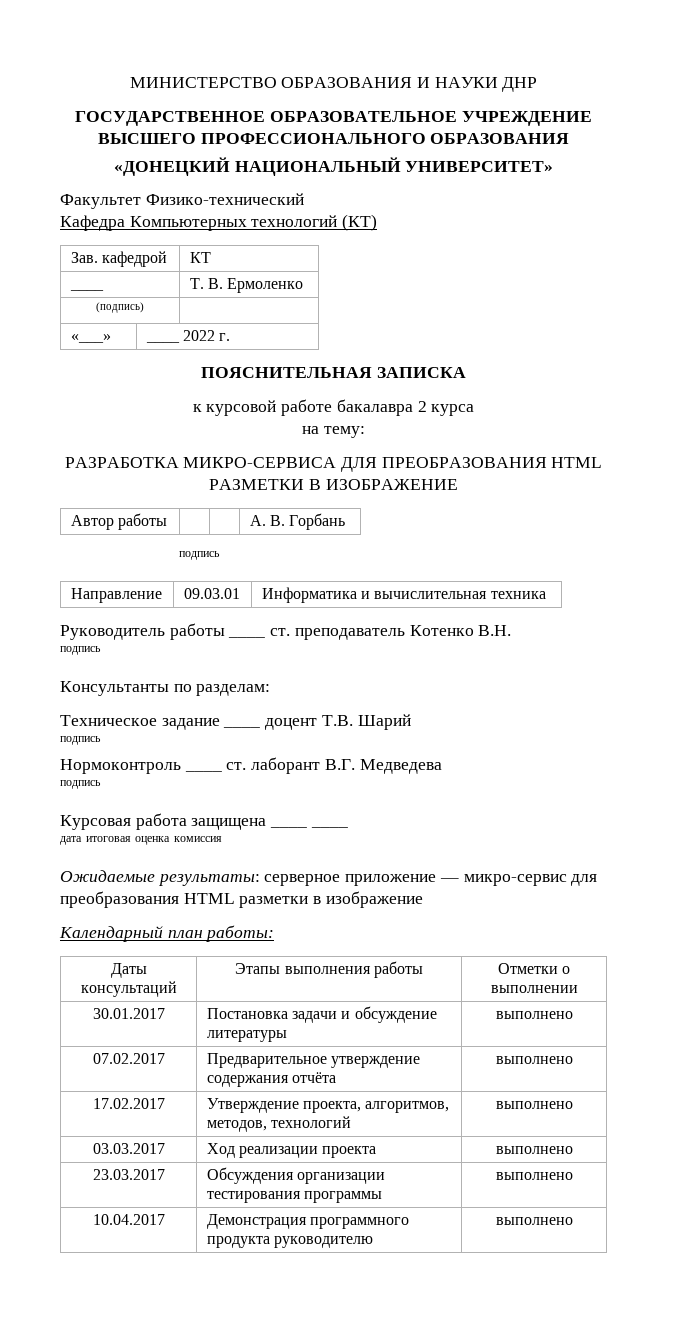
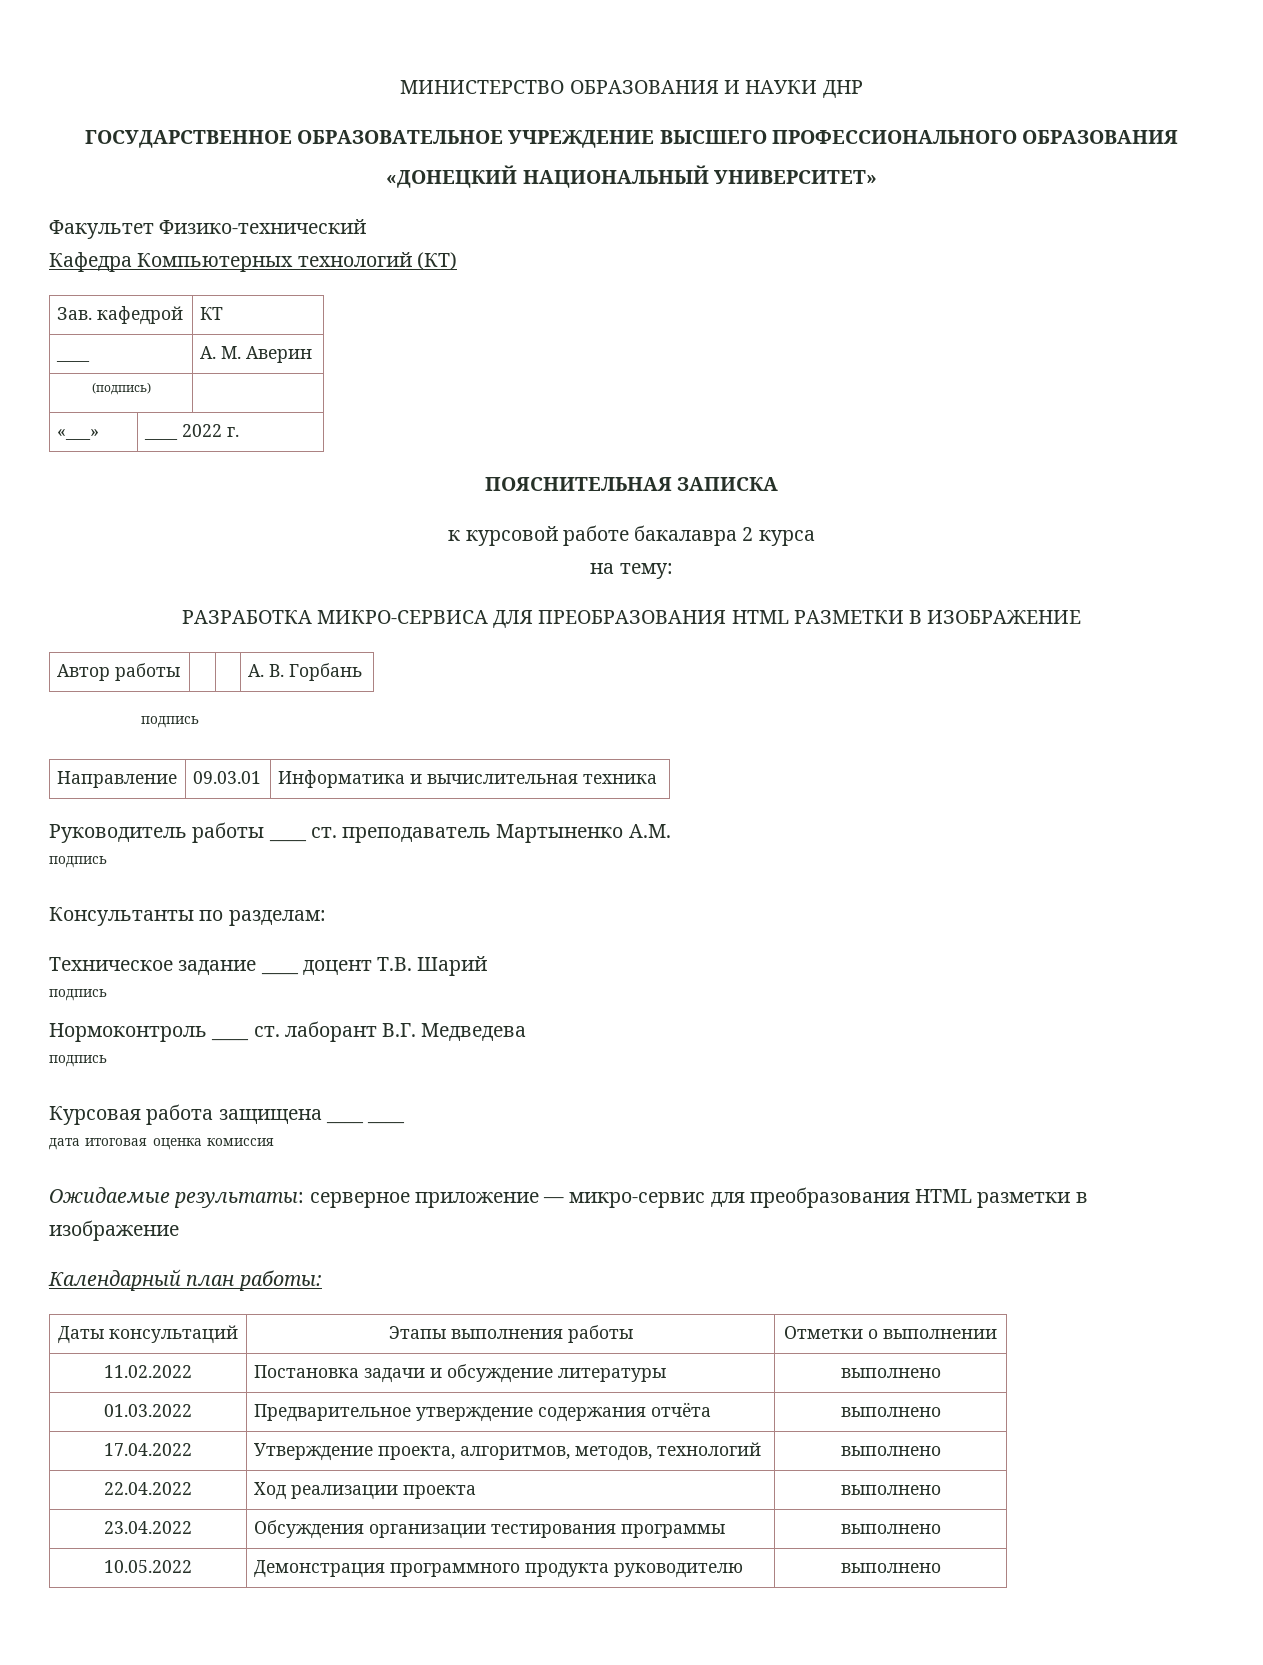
[189,278,304,293] Т. В. Ермоленко -> [199,346,312,363] А. М. Аверин
[409,625,512,636] Котенко В.Н. -> [496,824,671,843] Мартыненко А.М.
[92,1008,165,1019] 30.01.2017 -> [104,1365,192,1378] 11.02.2022
[92,1053,165,1064] 07.02.2017 -> [104,1404,192,1417] 01.03.2022
[92,1098,165,1109] 17.02.2017 -> [104,1443,192,1456] 17.04.2022
[92,1143,165,1154] 03.03.2017 -> [104,1482,192,1495] 22.04.2022
[92,1169,165,1180] 23.03.2017 -> [104,1521,192,1534] 23.04.2022
[92,1214,165,1225] 10.04.2017 -> [104,1560,192,1573] 10.05.2022

